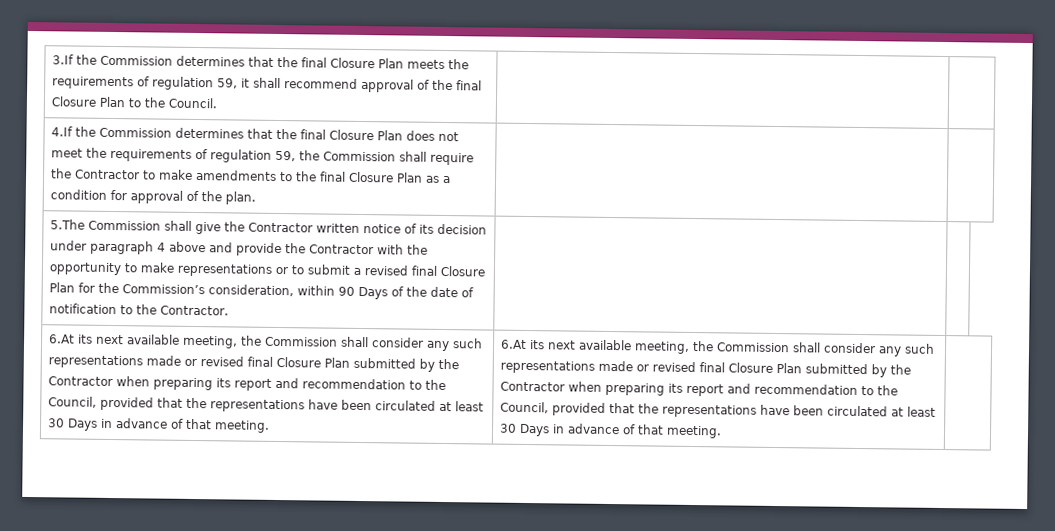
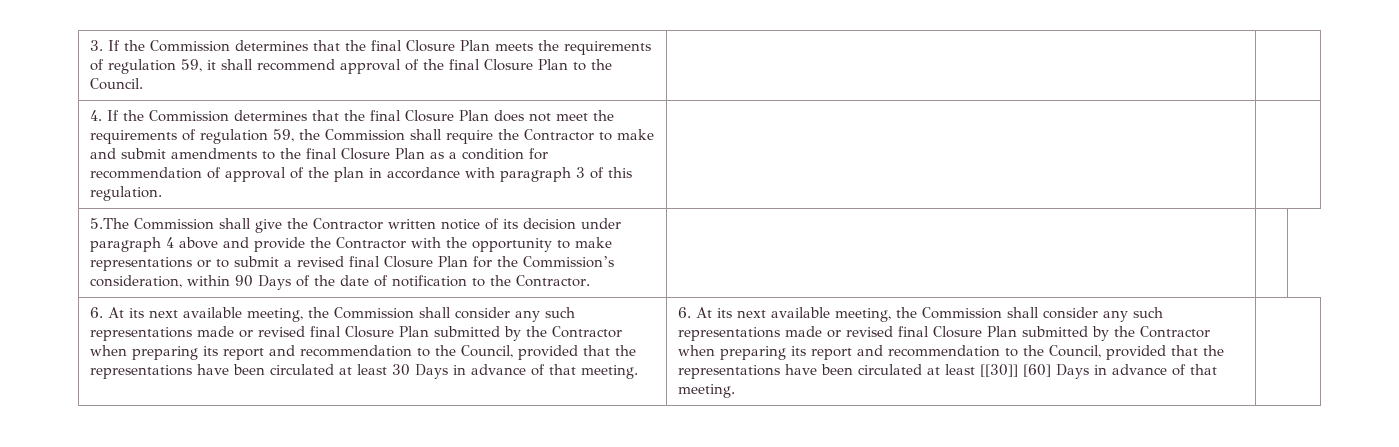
[52,54,75,65] 3.If -> [90,40,121,51] 3. If
[51,126,74,137] 4.If -> [90,110,120,121] 4. If
(194, 174) none -> [90,148,167,159] and submit
[130,190,257,205] approval of the plan. -> [90,167,633,182] [90,186,163,201] recommendation of approval of the plan in accordance with paragraph 3 of this regulation.
[49,334,76,344] 6.At -> [90,307,125,318] 6. At
[500,339,528,349] 6.At -> [678,307,713,318] 6. At
[499,423,518,433] 30 -> [980,364,1052,377] [[30]] [60]

